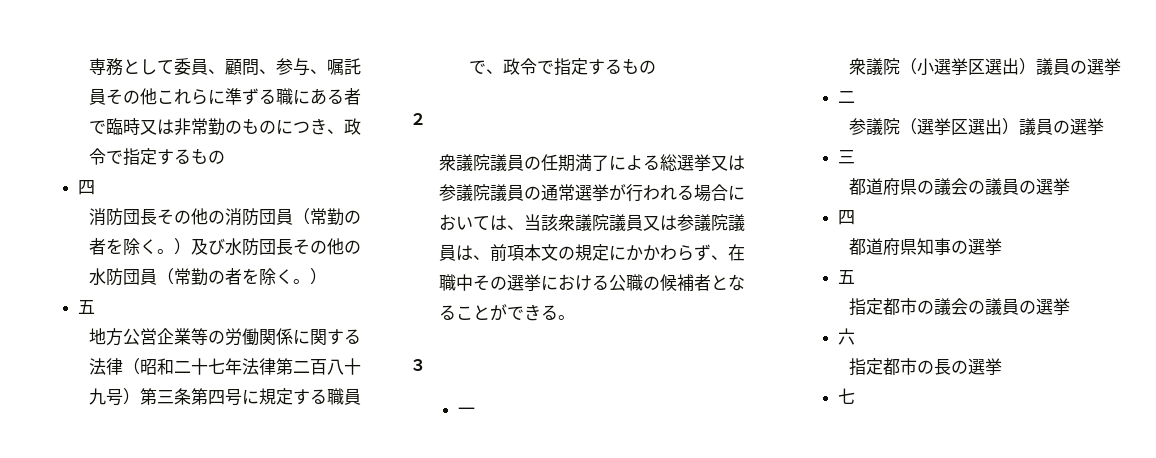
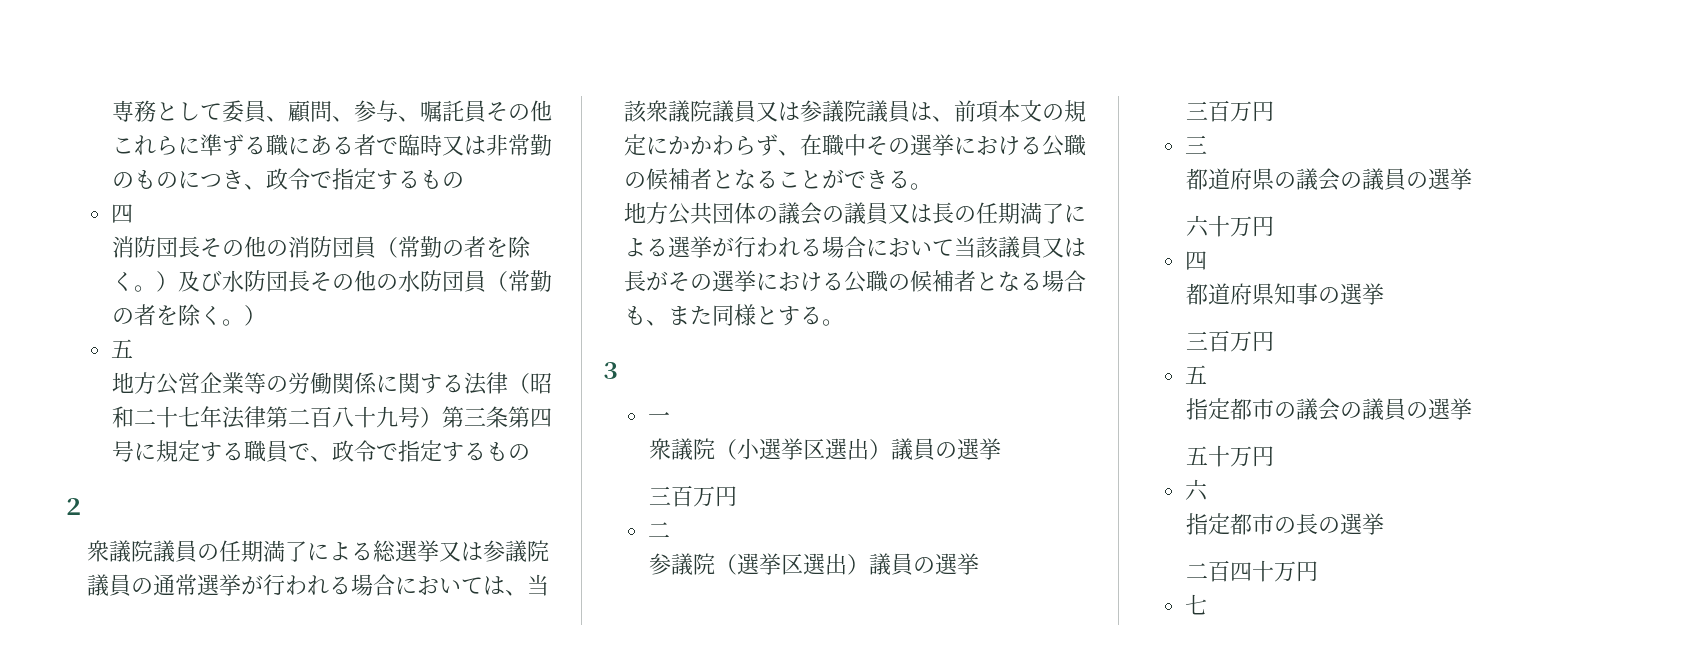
(576, 317) none -> [623,202,1086,225] [623,236,1086,259] [623,270,1086,293] [623,304,844,326] // 地方公共団体の議会の議員又は長の任期満了による選挙が行われる場合において当該議員又は長がその選挙における公職の候補者となる場合も、また同様とする。
(1121, 66) none -> [648,485,737,507] // 三百万円
(1104, 126) none -> [1185,100,1274,122] // 三百万円
(1070, 186) none -> [1185,215,1274,237] // 六十万円
(1002, 246) none -> [1185,330,1274,352] // 三百万円
(1070, 306) none -> [1185,445,1274,467] // 五十万円
(1002, 366) none -> [1185,560,1318,582] // 二百四十万円

